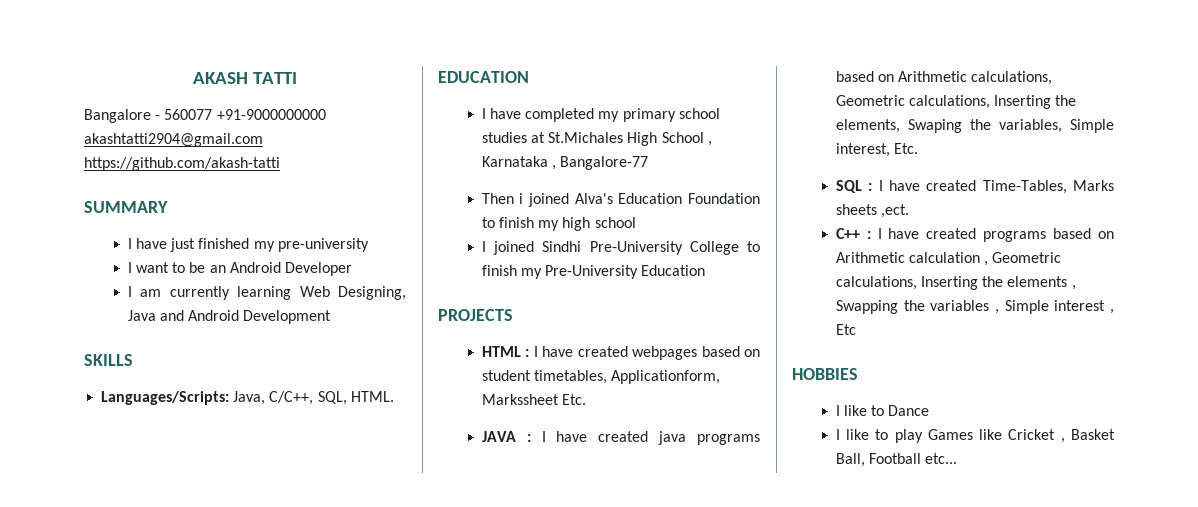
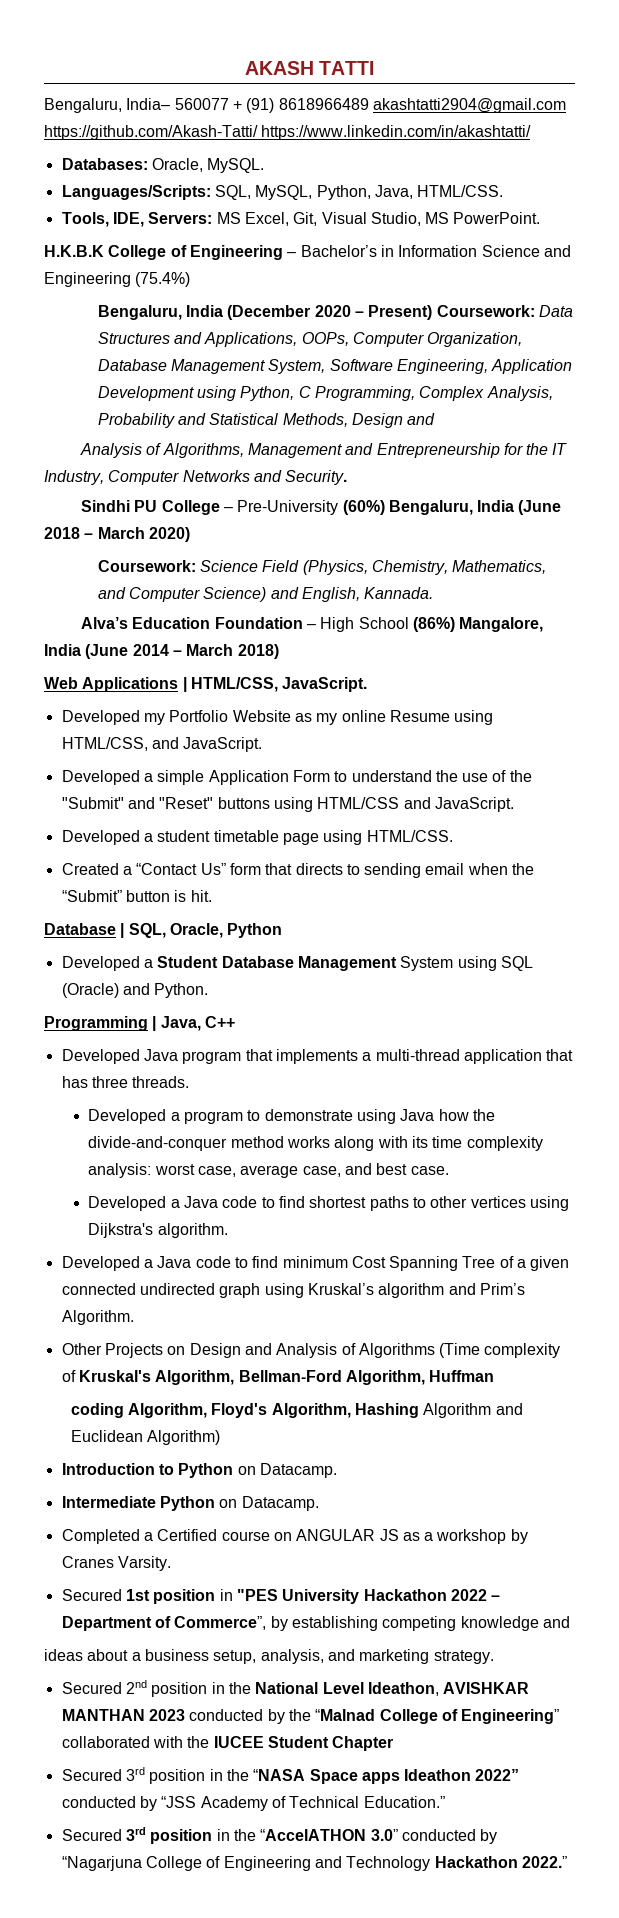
[84,109,326,123] [84,133,263,147] [84,157,280,171] [84,201,168,213] [127,238,369,252] [127,262,352,276] [127,286,406,300] [127,310,332,324] [84,354,133,366] [101,391,394,405] [438,71,529,83] [481,108,720,122] [481,132,712,146] [481,156,649,170] [481,193,760,207] [481,217,636,231] [481,241,760,255] [481,265,706,279] [438,309,513,321] [481,346,760,360] [481,370,721,384] [481,394,587,405] [481,431,760,445] [835,71,1053,85] [835,95,1077,109] [835,119,1114,133] [835,143,919,157] [835,180,1114,194] [835,204,910,218] [835,228,1114,242] [835,252,1062,266] [835,276,1076,290] [835,300,1114,314] [835,324,856,335] [792,368,858,380] [835,405,930,416] [835,429,1115,443] [835,453,958,467] Bangalore - 560077 +91-9000000000 akashtatti2904@gmail.com https://github.com/akash-tatti // SUMMARY // I have just finished my pre-university // I want to be an Android Developer // I am currently learning Web Designing, Java and Android Development // SKILLS // Languages/Scripts: Java, C/C++, SQL, HTML. // EDUCATION // I have completed my primary school studies at St.Michales High School , Karnataka , Bangalore-77 // Then i joined Alva's Education Foundation to finish my high school // I joined Sindhi Pre-University College to finish my Pre-University Education // PROJECTS // HTML : I have created webpages based on student timetables, Applicationform, Markssheet Etc. // JAVA : I have created java programs based on Arithmetic calculations, Geometric calculations, Inserting the elements, Swaping the variables, Simple interest, Etc. // SQL : I have created Time-Tables, Marks sheets ,ect. // C++ : I have created programs based on Arithmetic calculation , Geometric calculations, Inserting the elements , Swapping the variables , Simple interest , Etc // HOBBIES // I like to Dance // I like to play Games like Cricket , Basket Ball, Football etc... -> [44,98,566,113] [44,125,532,140] [61,158,265,173] [61,185,504,200] [61,212,541,227] [44,245,571,260] [44,272,191,287] [97,305,573,320] [97,332,523,347] [97,359,573,374] [97,386,553,401] [97,413,436,428] [79,443,568,458] [44,470,348,485] [80,500,562,515] [44,527,190,542] [97,560,547,575] [97,587,434,602] [80,617,544,632] [44,644,279,659] [44,677,368,692] [61,710,494,725] [61,737,263,752] [61,770,532,785] [61,797,514,812] [61,830,453,845] [61,863,535,878] [61,890,212,902] [44,923,283,938] [61,956,533,971] [61,983,209,998] [44,1016,235,1031] [61,1049,574,1064] [61,1076,190,1088] [88,1109,495,1124] [88,1136,543,1151] [88,1163,449,1178] [88,1196,569,1211] [88,1223,228,1238] [61,1256,570,1271] [61,1283,525,1298] [61,1310,134,1325] [61,1343,561,1358] [61,1370,495,1385] [70,1403,523,1418] [70,1430,221,1445] [61,1463,337,1478] [61,1496,319,1511] [61,1529,528,1544] [61,1556,171,1571] [61,1589,501,1604] [61,1616,570,1631] [44,1649,494,1664] [61,1680,530,1697] [61,1709,560,1724] [61,1736,394,1751] [61,1767,520,1784] [61,1796,445,1811] [61,1827,498,1844] [61,1856,567,1871] Bengaluru, India– 560077 + (91) 8618966489 akashtatti2904@gmail.com https://github.com/Akash-Tatti/ https://www.linkedin.com/in/akashtatti/ // Databases: Oracle, MySQL. // Languages/Scripts: SQL, MySQL, Python, Java, HTML/CSS. // Tools, IDE, Servers: MS Excel, Git, Visual Studio, MS PowerPoint. // H.K.B.K College of Engineering – Bachelor’s in Information Science and Engineering (75.4%) // Bengaluru, India (December 2020 – Present) Coursework: Data Structures and Applications, OOPs, Computer Organization, Database Management System, Software Engineering, Application Development using Python, C Programming, Complex Analysis, Probability and Statistical Methods, Design and // Analysis of Algorithms, Management and Entrepreneurship for the IT Industry, Computer Networks and Security. // Sindhi PU College – Pre-University (60%) Bengaluru, India (June 2018 – March 2020) // Coursework: Science Field (Physics, Chemistry, Mathematics, and Computer Science) and English, Kannada. // Alva’s Education Foundation – High School (86%) Mangalore, India (June 2014 – March 2018) // Web Applications | HTML/CSS, JavaScript. // Developed my Portfolio Website as my online Resume using HTML/CSS, and JavaScript. // Developed a simple Application Form to understand the use of the "Submit" and "Reset" buttons using HTML/CSS and JavaScript. // Developed a student timetable page using HTML/CSS. // Created a “Contact Us” form that directs to sending email when the “Submit” button is hit. // Database | SQL, Oracle, Python // Developed a Student Database Management System using SQL (Oracle) and Python. // Programming | Java, C++ // Developed Java program that implements a multi-thread application that has three threads. // Developed a program to demonstrate using Java how the divide-and-conquer method works along with its time complexity analysis: worst case, average case, and best case. // Developed a Java code to find shortest paths to other vertices using Dijkstra's algorithm. // Developed a Java code to find minimum Cost Spanning Tree of a given connected undirected graph using Kruskal’s algorithm and Prim’s Algorithm. // Other Projects on Design and Analysis of Algorithms (Time complexity of Kruskal's Algorithm, Bellman-Ford Algorithm, Huffman // coding Algorithm, Floyd's Algorithm, Hashing Algorithm and Euclidean Algorithm) // Introduction to Python on Datacamp. // Intermediate Python on Datacamp. // Completed a Certified course on ANGULAR JS as a workshop by Cranes Varsity. // Secured 1st position in "PES University Hackathon 2022 – Department of Commerce”, by establishing competing knowledge and // ideas about a business setup, analysis, and marketing strategy. // Secured 2nd position in the National Level Ideathon, AVISHKAR MANTHAN 2023 conducted by the “Malnad College of Engineering” collaborated with the IUCEE Student Chapter // Secured 3rd position in the “NASA Space apps Ideathon 2022” conducted by “JSS Academy of Technical Education.” // Secured 3rd position in the “AccelATHON 3.0” conducted by “Nagarjuna College of Engineering and Technology Hackathon 2022.”

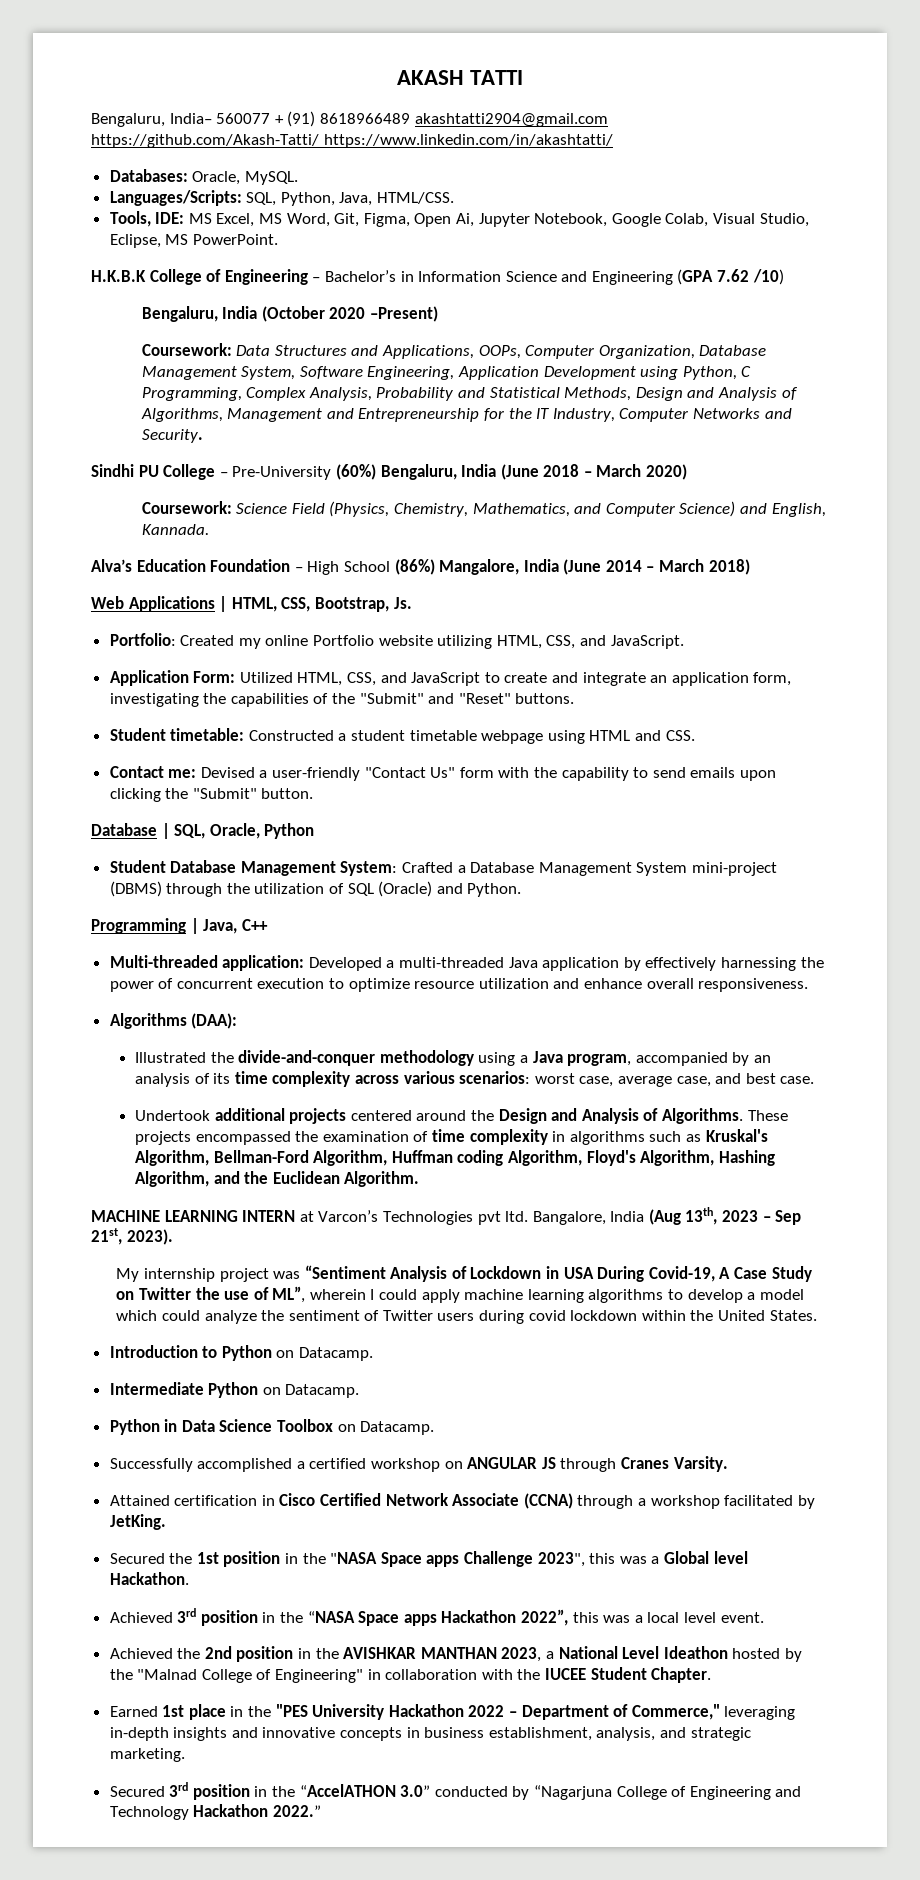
[255,185,313,200] MySQL, -> (277, 199) none
[112,212,318,227] IDE, Servers: MS Excel, Git, -> [155,212,709,227] IDE: MS Excel, MS Word, Git, Figma, Open Ai, Jupyter Notebook, Google Colab,
(421, 219) none -> [109,234,161,248] Eclipse,
[135,272,191,287] [97,305,433,320] (75.4%) // Bengaluru, India (December 2020 – Present) -> [677,269,784,285] [141,306,438,322] (GPA 7.62 /10) // Bengaluru, India (October 2020 –Present) //
(436, 419) // -> (715, 392) none
[190,677,368,692] [61,710,494,725] [61,737,263,752] [61,770,489,785] HTML/CSS, JavaScript. // Developed my Portfolio Website as my online Resume using HTML/CSS, and JavaScript. // Developed a simple Application Form to understand the use -> [231,597,412,612] [109,633,684,649] [109,670,792,686] [109,693,309,707] HTML, CSS, Bootstrap, Js. // Portfolio: Created my online Portfolio website utilizing HTML, CSS, and JavaScript. // Application Form: Utilized HTML, CSS, and JavaScript to create and integrate an application form, investigating the capabilities
[217,797,514,812] [61,830,453,845] [61,863,535,878] [61,890,212,902] buttons using HTML/CSS and JavaScript. // Developed a student timetable page using HTML/CSS. // Created a “Contact Us” form that directs to sending email when the “Submit” button is hit. -> [515,693,575,704] [109,728,695,744] [109,766,776,781] [109,788,314,802] buttons. // Student timetable: Constructed a student timetable webpage using HTML and CSS. // Contact me: Devised a user-friendly "Contact Us" form with the capability to send emails upon clicking the "Submit" button.
[61,956,153,971] Developed a -> (315, 831) none
[400,956,497,971] System using -> [340,861,778,876] [109,881,345,897] System: Crafted a Database Management System mini-project (DBMS) through the utilization of
[61,1049,574,1064] [61,1076,190,1088] [88,1109,495,1124] [88,1136,543,1151] [88,1163,152,1178] Developed Java program that implements a multi-thread application that has three threads. // Developed a program to demonstrate using Java how the divide-and-conquer method works along with its time complexity analysis: -> [109,955,824,971] [109,978,809,992] [109,1013,238,1029] [135,1050,771,1066] [135,1071,531,1087] Multi-threaded application: Developed a multi-threaded Java application by effectively harnessing the power of concurrent execution to optimize resource utilization and enhance overall responsiveness. // Algorithms (DAA): // Illustrated the divide-and-conquer methodology using a Java program, accompanied by an analysis of its time complexity across various scenarios:
[88,1196,569,1211] [88,1223,228,1238] [61,1256,570,1271] [61,1283,525,1298] [61,1310,134,1325] [61,1343,561,1358] [61,1370,76,1382] Developed a Java code to find shortest paths to other vertices using Dijkstra's algorithm. // Developed a Java code to find minimum Cost Spanning Tree of a given connected undirected graph using Kruskal’s algorithm and Prim’s Algorithm. // Other Projects on Design and Analysis of Algorithms (Time complexity of -> [135,1108,788,1124] [135,1129,701,1145] Undertook additional projects centered around the Design and Analysis of Algorithms. These projects encompassed the examination of time complexity in algorithms such as
(495, 1376) // -> (453, 1156) none
[423,1403,523,1418] [70,1430,221,1445] Algorithm and Euclidean Algorithm) -> [135,1171,420,1187] [91,1207,802,1225] [91,1228,173,1245] [116,1265,812,1282] [116,1286,804,1303] [116,1310,817,1324] Algorithm, and the Euclidean Algorithm. // MACHINE LEARNING INTERN at Varcon’s Technologies pvt ltd. Bangalore, India (Aug 13th, 2023 – Sep 21st, 2023). // My internship project was “Sentiment Analysis of Lockdown in USA During Covid-19, A Case Study on Twitter the use of ML”, wherein I could apply machine learning algorithms to develop a model which could analyze the sentiment of Twitter users during covid lockdown within the United States.
[61,1529,528,1544] [61,1556,171,1571] [61,1589,122,1601] Completed a Certified course on ANGULAR JS as a workshop by Cranes Varsity. // Secured -> [109,1419,435,1435] [109,1456,728,1472] [109,1493,815,1509] [109,1514,166,1530] [109,1553,193,1564] Python in Data Science Toolbox on Datacamp. // Successfully accomplished a certified workshop on ANGULAR JS through Cranes Varsity. // Attained certification in Cisco Certified Network Associate (CCNA) through a workshop facilitated by JetKing. // Secured the
(233, 1595) none -> [302,1551,748,1567] [109,1572,189,1585] [109,1608,764,1626] [109,1646,802,1662] [109,1667,712,1683] [109,1704,272,1720] the "NASA Space apps Challenge 2023", this was a Global level Hackathon. // Achieved 3rd position in the “NASA Space apps Hackathon 2022”, this was a local level event. // Achieved the 2nd position in the AVISHKAR MANTHAN 2023, a National Level Ideathon hosted by the "Malnad College of Engineering" in collaboration with the IUCEE Student Chapter. // Earned 1st place in the
[174,1616,570,1631] [44,1649,494,1664] [61,1680,530,1697] [61,1709,560,1724] [61,1736,394,1751] [61,1767,520,1784] [61,1796,445,1811] Commerce”, by establishing competing knowledge and // ideas about a business setup, analysis, and marketing strategy. // Secured 2nd position in the National Level Ideathon, AVISHKAR MANTHAN 2023 conducted by the “Malnad College of Engineering” collaborated with the IUCEE Student Chapter // Secured 3rd position in the “NASA Space apps Ideathon 2022” conducted by “JSS Academy of Technical Education.” -> [631,1704,796,1720] [109,1727,751,1741] [109,1748,185,1762] Commerce," leveraging in-depth insights and innovative concepts in business establishment, analysis, and strategic marketing.

